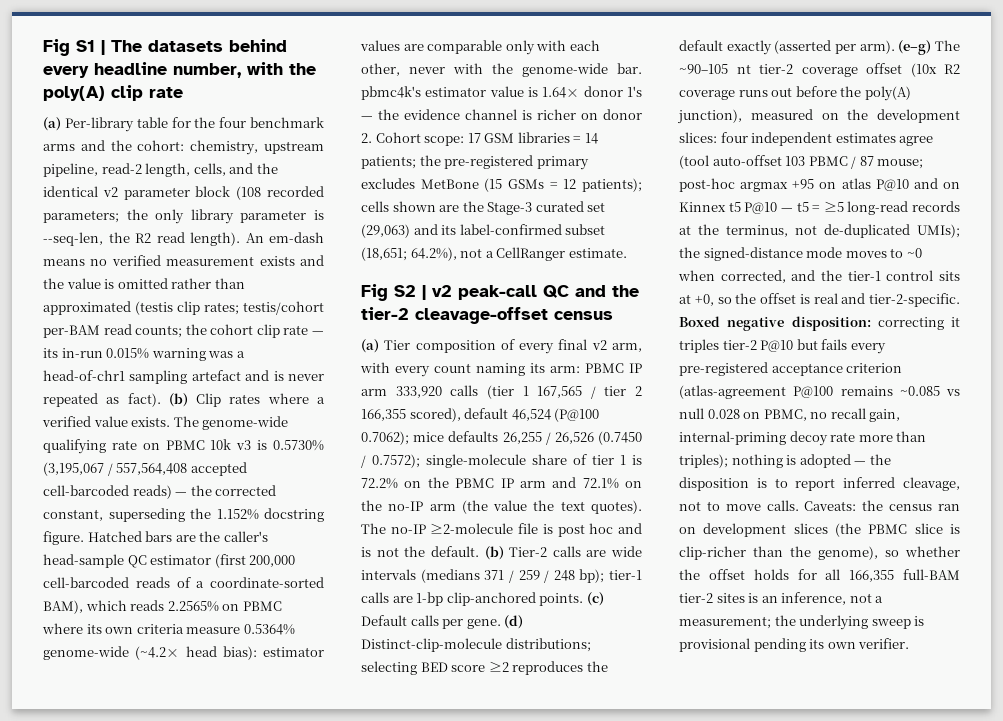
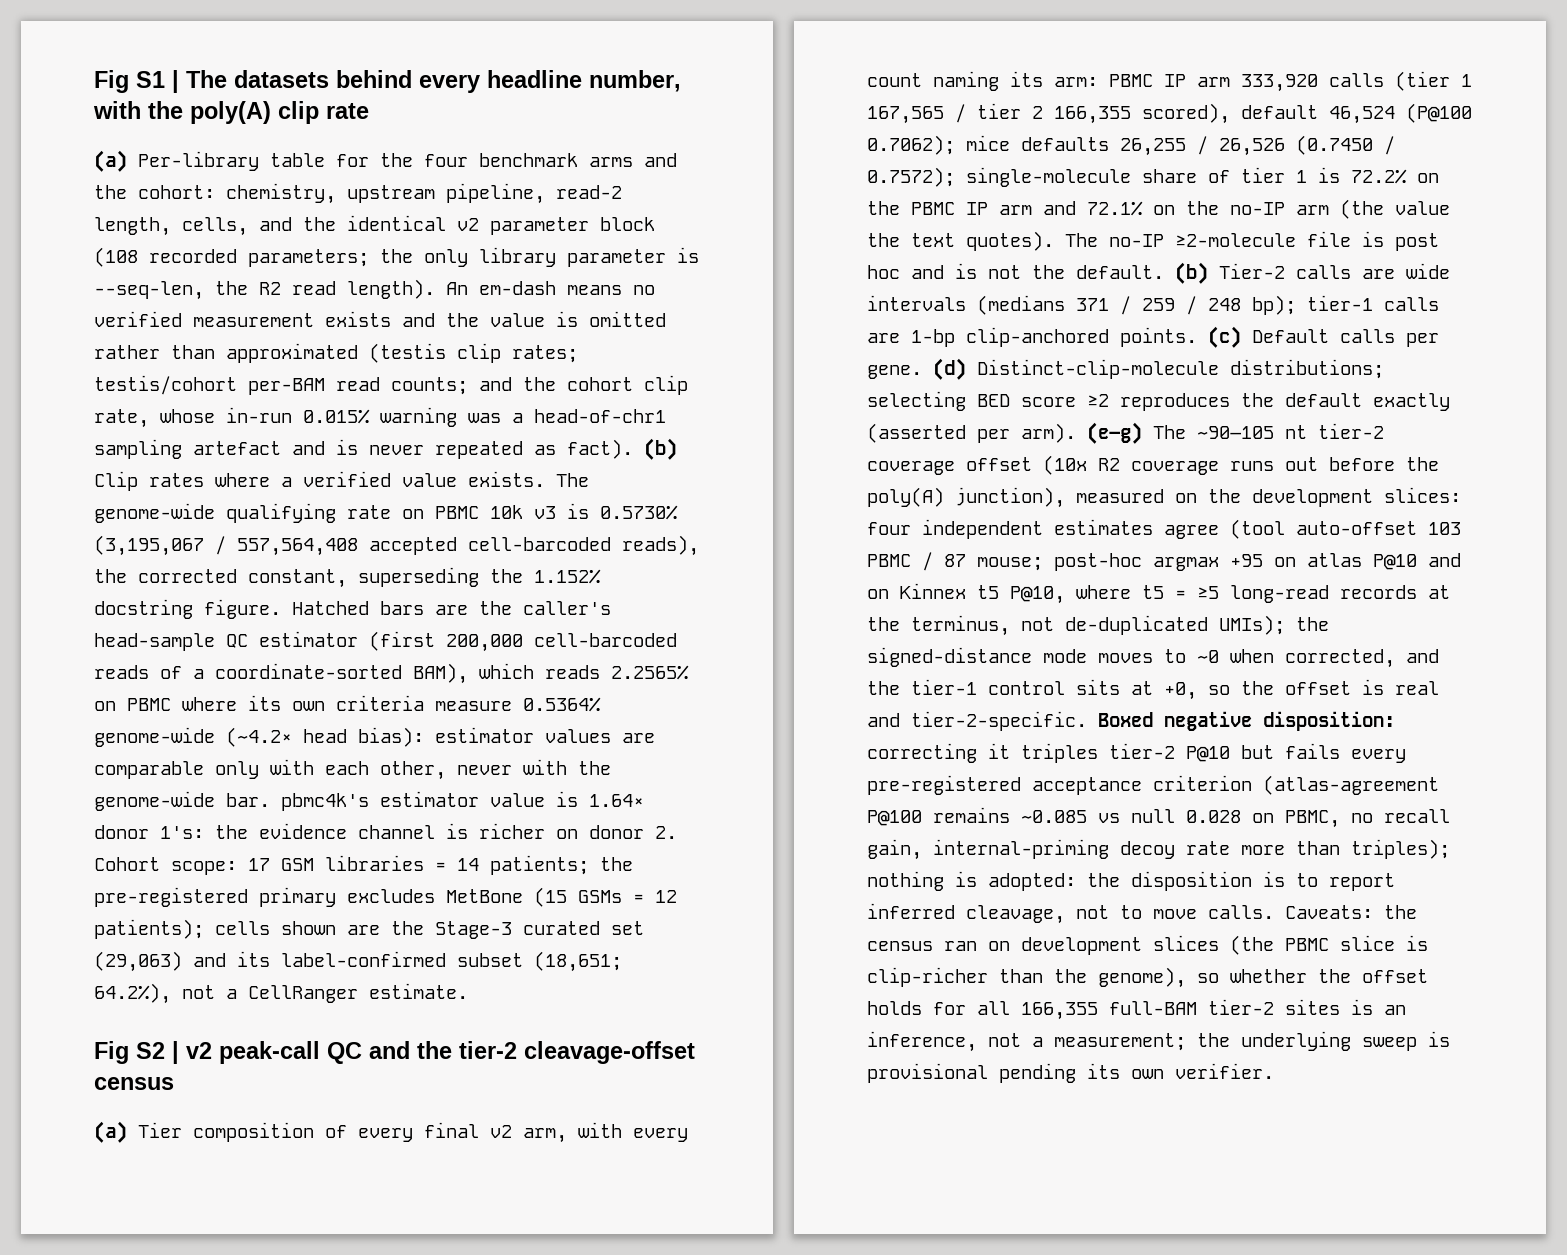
(183, 331) none -> [479,377,512,391] and
[283,325,324,335] [43,348,58,358] rate — its -> [94,409,215,428] rate, whose
[132,485,188,499] reads) — -> [622,535,699,556] reads),
[627,86,642,97] [361,116,373,120] 1's — -> [160,826,204,839] 1's:
[744,202,793,214] P@10 — -> [1010,585,1131,604] P@10, where
[799,454,867,468] adopted — -> [988,873,1076,891] adopted:

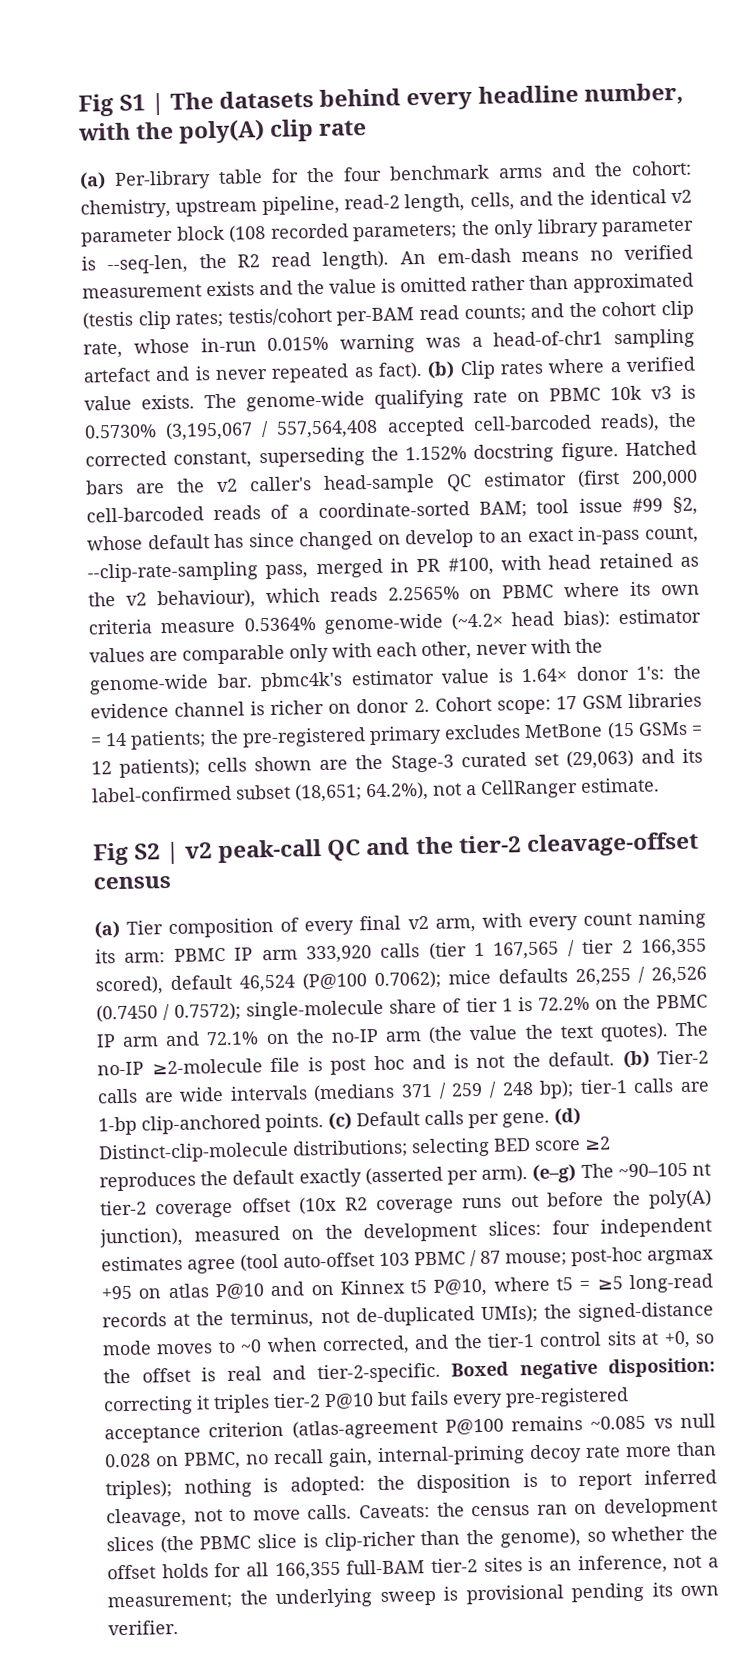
(512, 608) none -> [216,478,238,492] v2
[413,663,468,684] BAM), -> [479,496,698,518] [87,525,699,551] [87,553,699,583] [88,589,256,610] BAM; tool issue #99 §2, whose default has since changed on develop to an exact in-pass count, --clip-rate-sampling pass, merged in PR #100, with head retained as the v2 behaviour),

